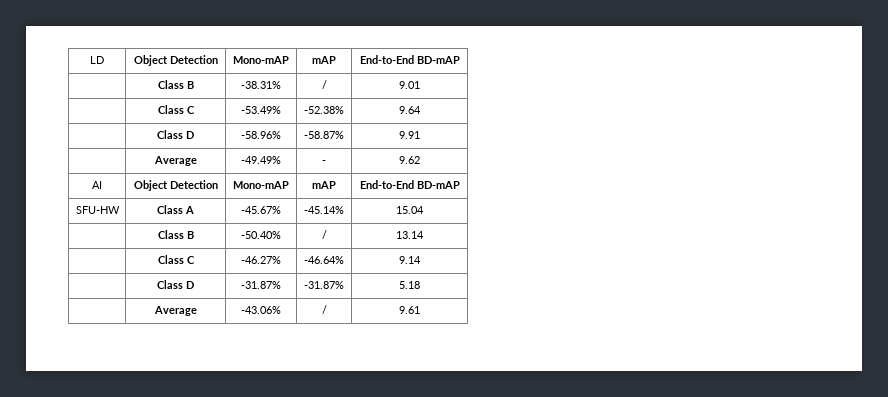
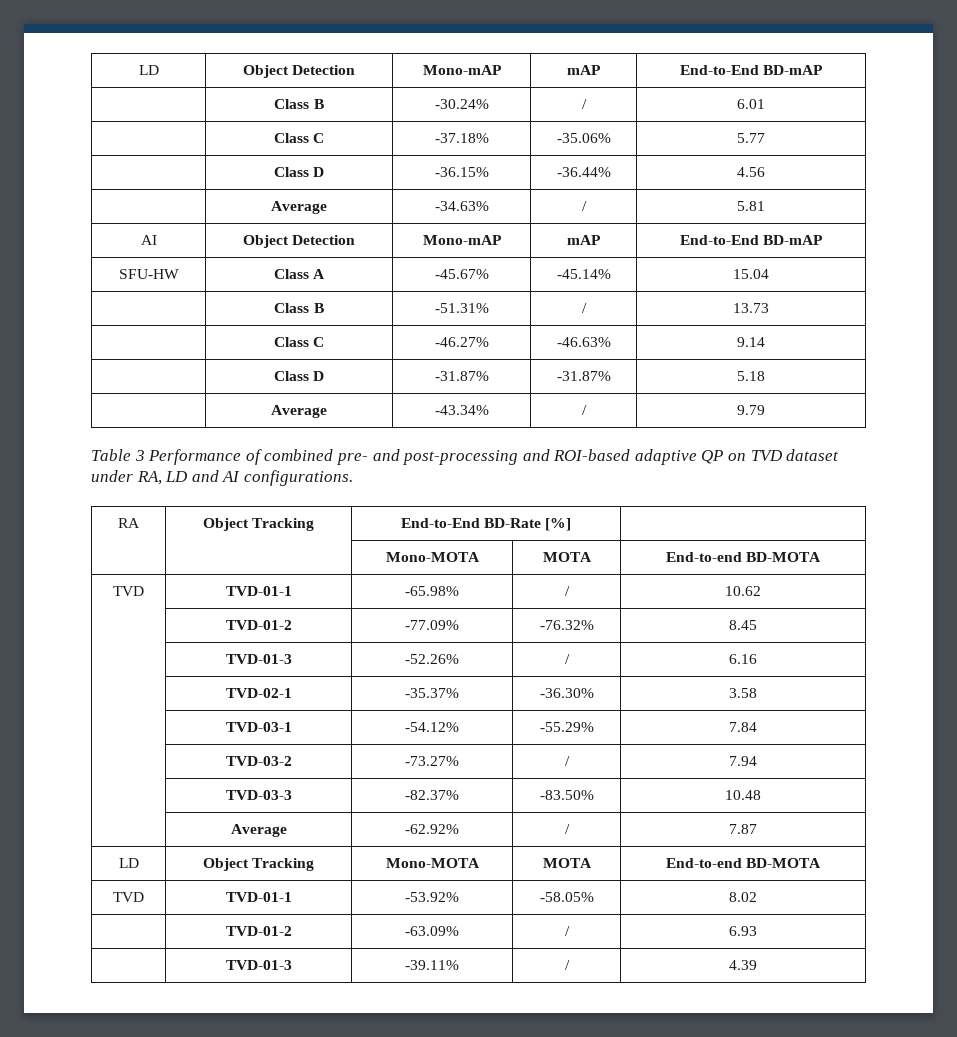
[241,81,281,89] [321,80,327,89] [399,81,420,89] [157,105,195,114] [241,106,281,114] [304,106,344,114] [399,106,421,114] [157,130,194,139] [241,131,281,139] [304,131,344,139] [399,131,420,139] [153,156,197,166] [241,156,281,164] [322,160,326,164] [399,156,420,164] -38.31% | / | 9.01 // | Class C | -53.49% | -52.38% | 9.64 // | Class D | -58.96% | -58.87% | 9.91 // | Average | -49.49% | - | 9.62 -> [434,99,489,109] [581,99,587,109] [737,99,765,109] [273,133,325,143] [434,133,489,143] [556,133,611,143] [737,133,765,143] [273,167,325,177] [434,167,489,177] [556,167,611,177] [737,167,765,177] [271,201,327,214] [434,201,489,211] [581,201,587,211] [737,201,765,211] -30.24% | / | 6.01 // | Class C | -37.18% | -35.06% | 5.77 // | Class D | -36.15% | -36.44% | 4.56 // | Average | -34.63% | / | 5.81
[241,231,281,239] [321,230,327,239] [396,231,424,239] -50.40% | / | 13.14 -> [434,303,489,313] [581,303,587,313] [733,303,769,313] -51.31% | / | 13.73
[304,256,344,264] -46.64% -> [556,337,611,347] -46.63%
[241,306,281,314] [321,305,327,314] [399,306,420,314] -43.06% | / | 9.61 -> [434,405,489,415] [581,405,587,415] [737,405,765,415] [91,449,840,465] [91,470,353,486] [118,518,140,528] [202,518,315,531] [400,518,572,531] [385,552,480,562] [542,552,592,562] [665,552,822,562] [113,586,144,596] [225,586,292,596] [404,586,459,596] [564,586,570,596] [725,586,761,596] [225,620,292,630] [404,620,459,630] [539,620,594,630] [729,620,757,630] [225,654,292,664] [404,654,459,664] [564,654,570,664] [729,654,757,664] [225,688,292,698] [404,688,459,698] [539,688,594,698] [729,688,757,698] [225,722,292,732] [404,722,459,732] [539,722,594,732] [729,722,757,732] [225,756,292,766] [404,756,459,766] [564,756,570,766] [729,756,757,766] [225,790,292,800] [404,790,459,800] [539,790,594,800] [725,790,761,800] [230,824,287,837] [404,824,459,834] [564,824,570,834] [729,824,757,834] [118,858,139,868] [202,858,315,871] [385,858,480,868] [542,858,592,868] [665,858,822,868] [113,892,144,902] [225,892,292,902] [404,892,459,902] [539,892,594,902] [729,892,757,902] [225,926,292,936] [404,926,459,936] [564,926,570,936] [729,926,757,936] [225,960,292,970] [404,960,459,970] [564,960,570,970] [729,960,757,970] -43.34% | / | 9.79 // Table 3 Performance of combined pre- and post-processing and ROI-based adaptive QP on TVD dataset under RA, LD and AI configurations. // RA | Object Tracking | End-to-End BD-Rate [%] | // | | Mono-MOTA | MOTA | End-to-end BD-MOTA // TVD | TVD-01-1 | -65.98% | / | 10.62 // | TVD-01-2 | -77.09% | -76.32% | 8.45 // | TVD-01-3 | -52.26% | / | 6.16 // | TVD-02-1 | -35.37% | -36.30% | 3.58 // | TVD-03-1 | -54.12% | -55.29% | 7.84 // | TVD-03-2 | -73.27% | / | 7.94 // | TVD-03-3 | -82.37% | -83.50% | 10.48 // | Average | -62.92% | / | 7.87 // LD | Object Tracking | Mono-MOTA | MOTA | End-to-end BD-MOTA // TVD | TVD-01-1 | -53.92% | -58.05% | 8.02 // | TVD-01-2 | -63.09% | / | 6.93 // | TVD-01-3 | -39.11% | / | 4.39

